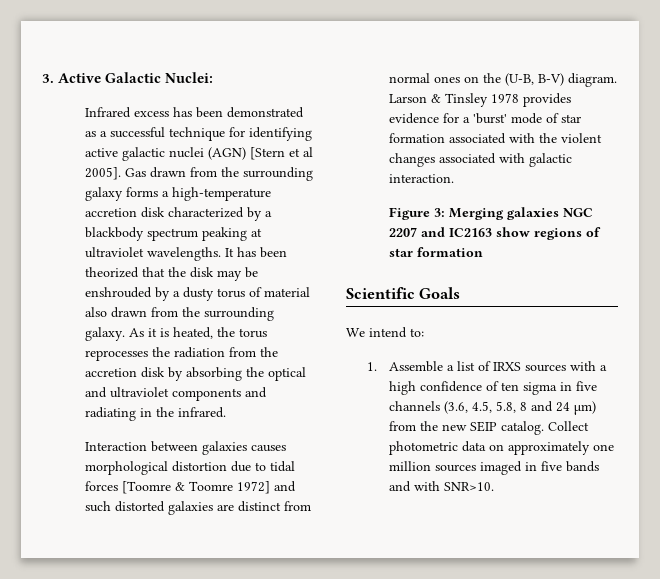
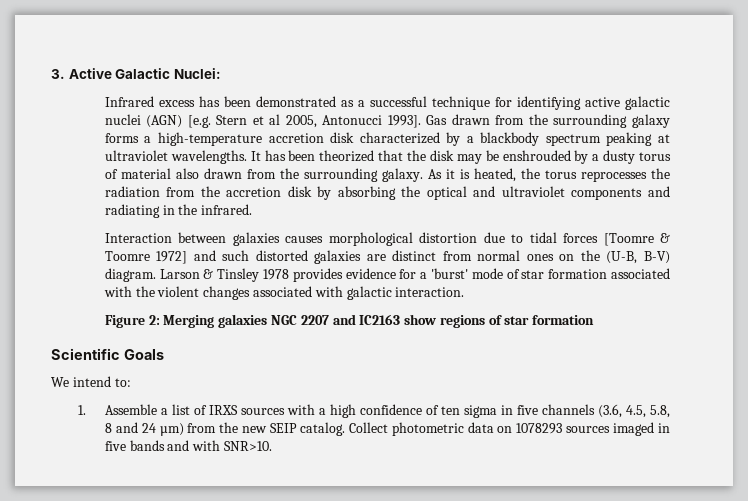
[249,147,313,160] [84,167,121,180] [Stern et al 2005]. -> [187,114,421,128] [e.g. Stern et al 2005, Antonucci 1993].
[433,208,445,217] 3: -> [148,315,160,325] 2:
[507,441,614,455] [388,461,431,471] approximately one million -> [516,423,563,434] 1078293

